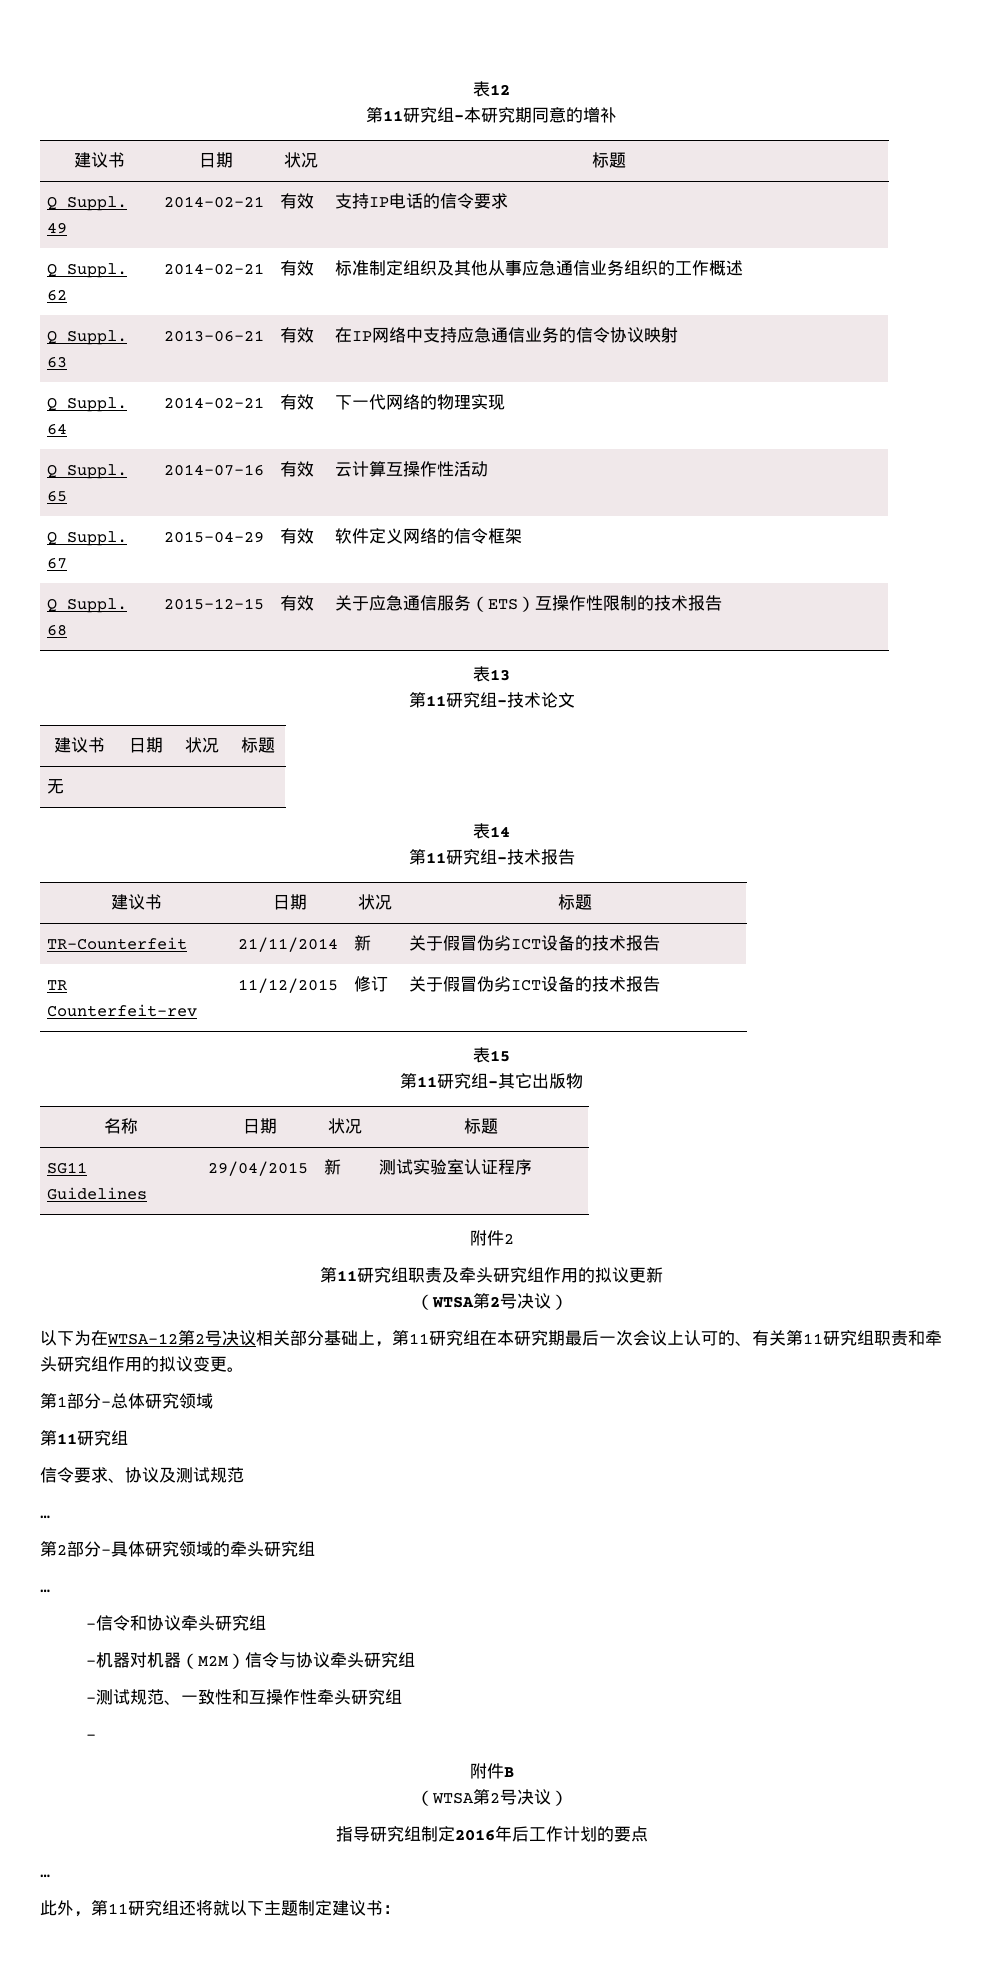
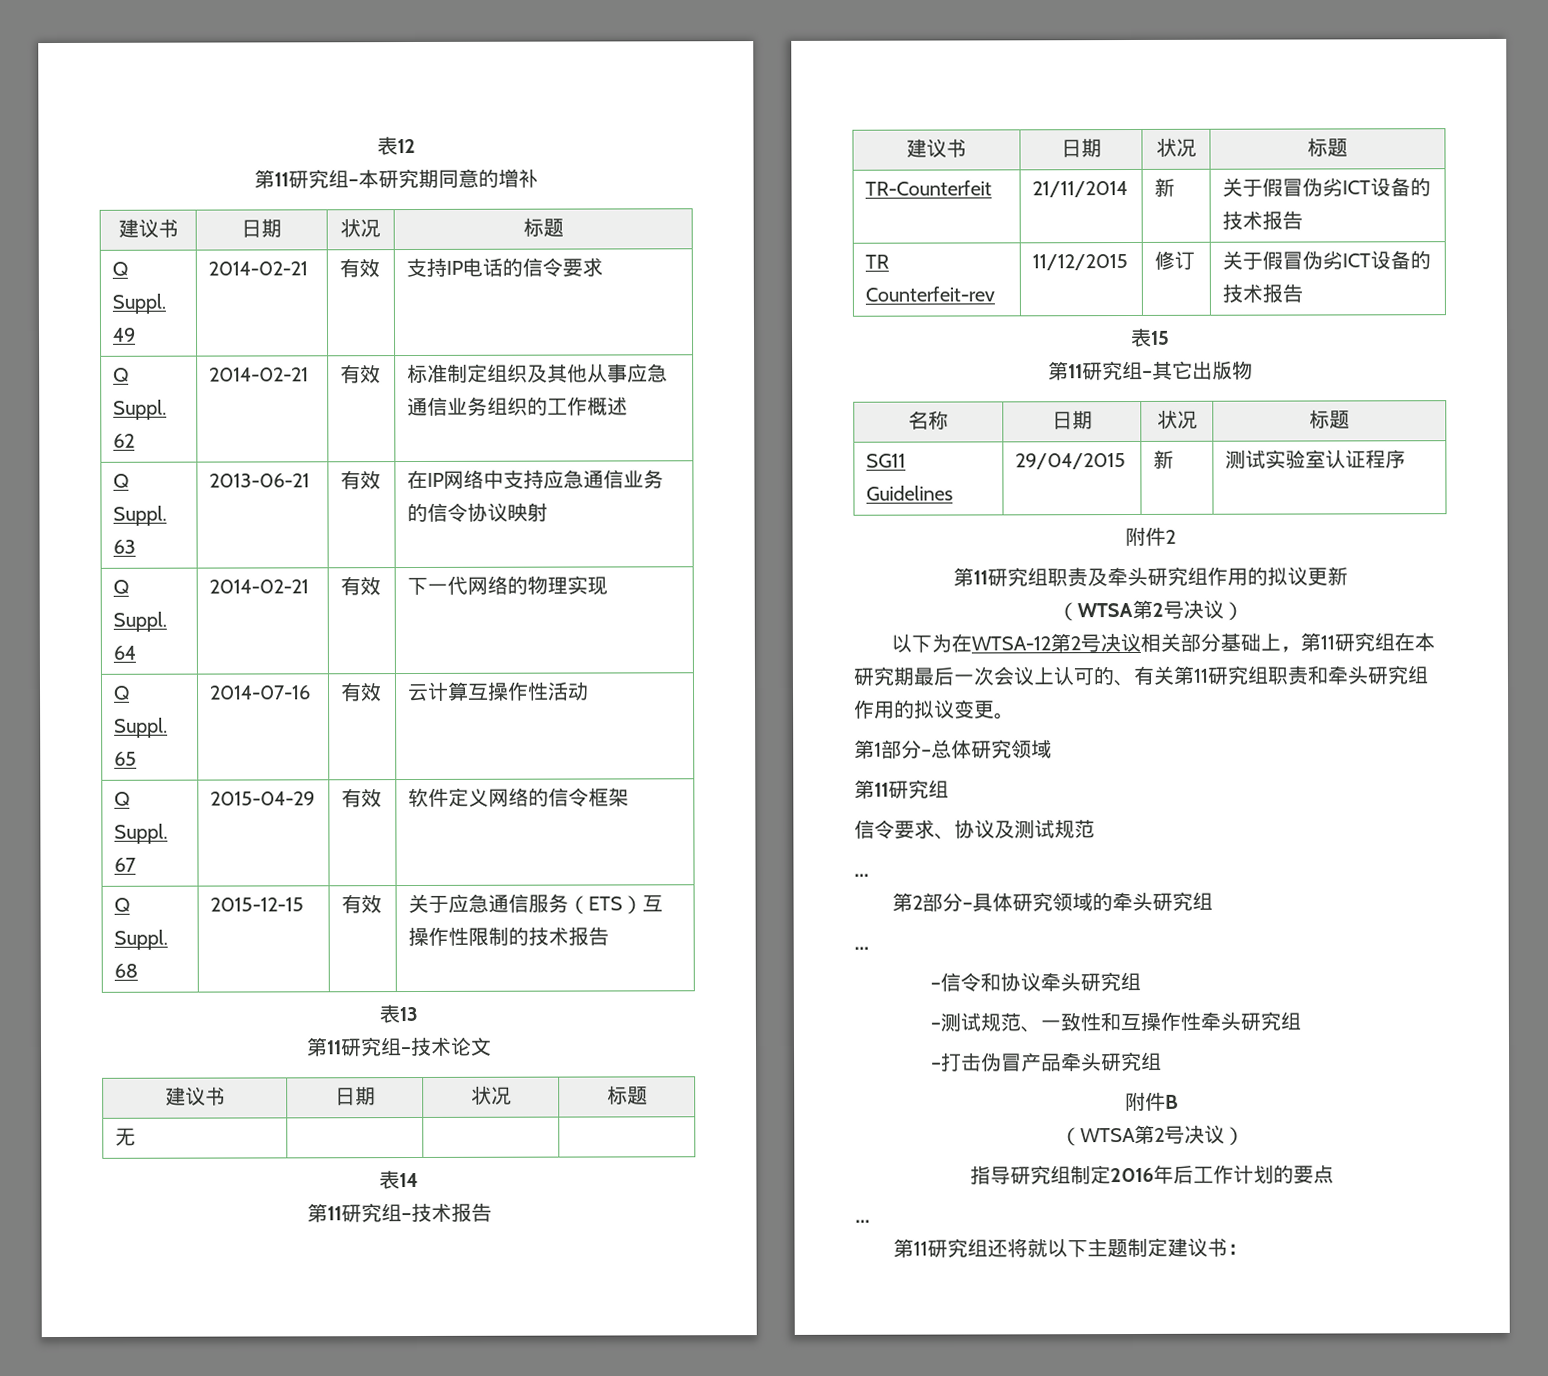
[86,1652,416,1669] // –机器对机器（M2M）信令与协议牵头研究组 -> (1142, 981) none
(97, 1737) none -> [941,1051,1163,1072] 打击伪冒产品牵头研究组
[40,1900,91,1917] 此外， -> (870, 1221) none

